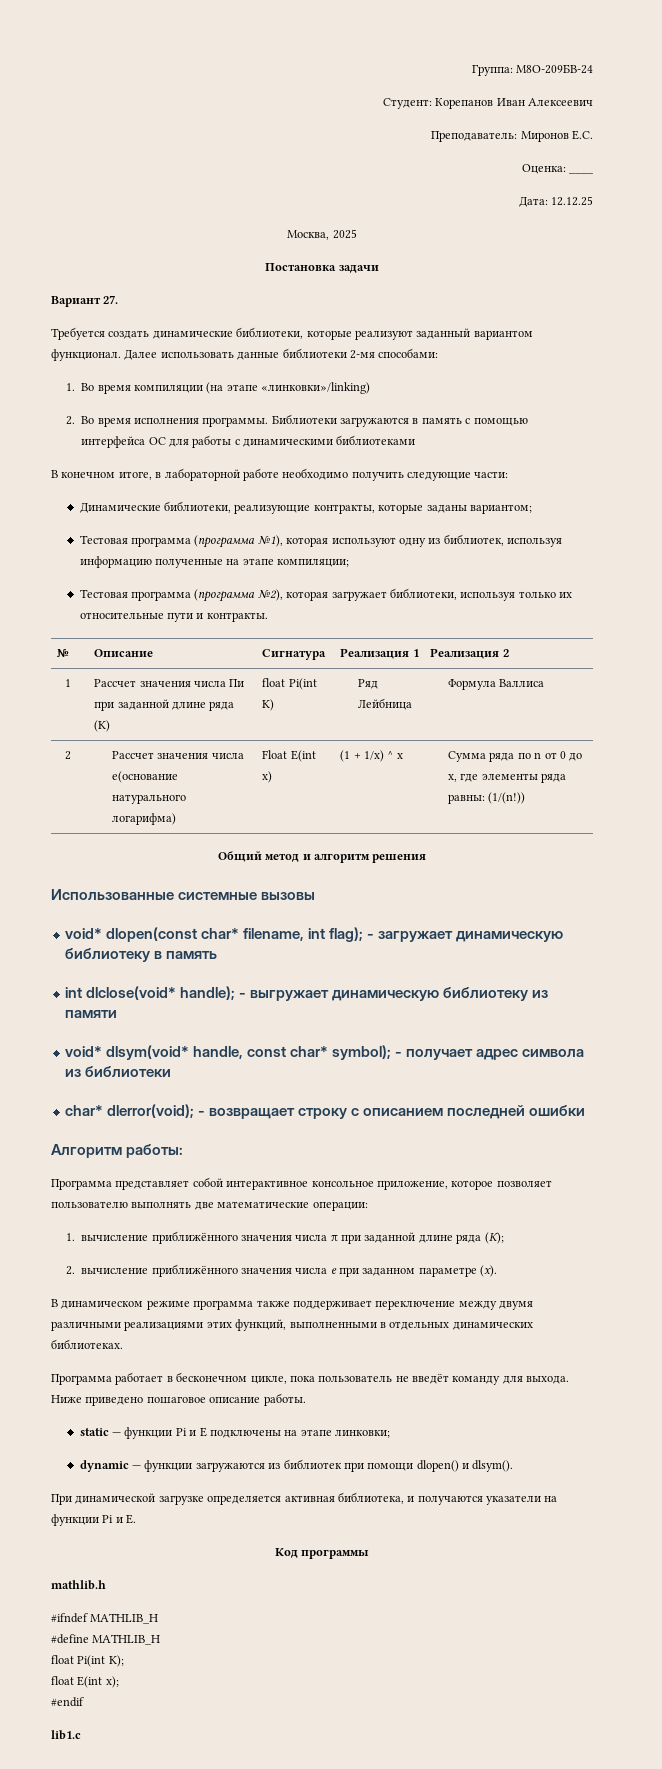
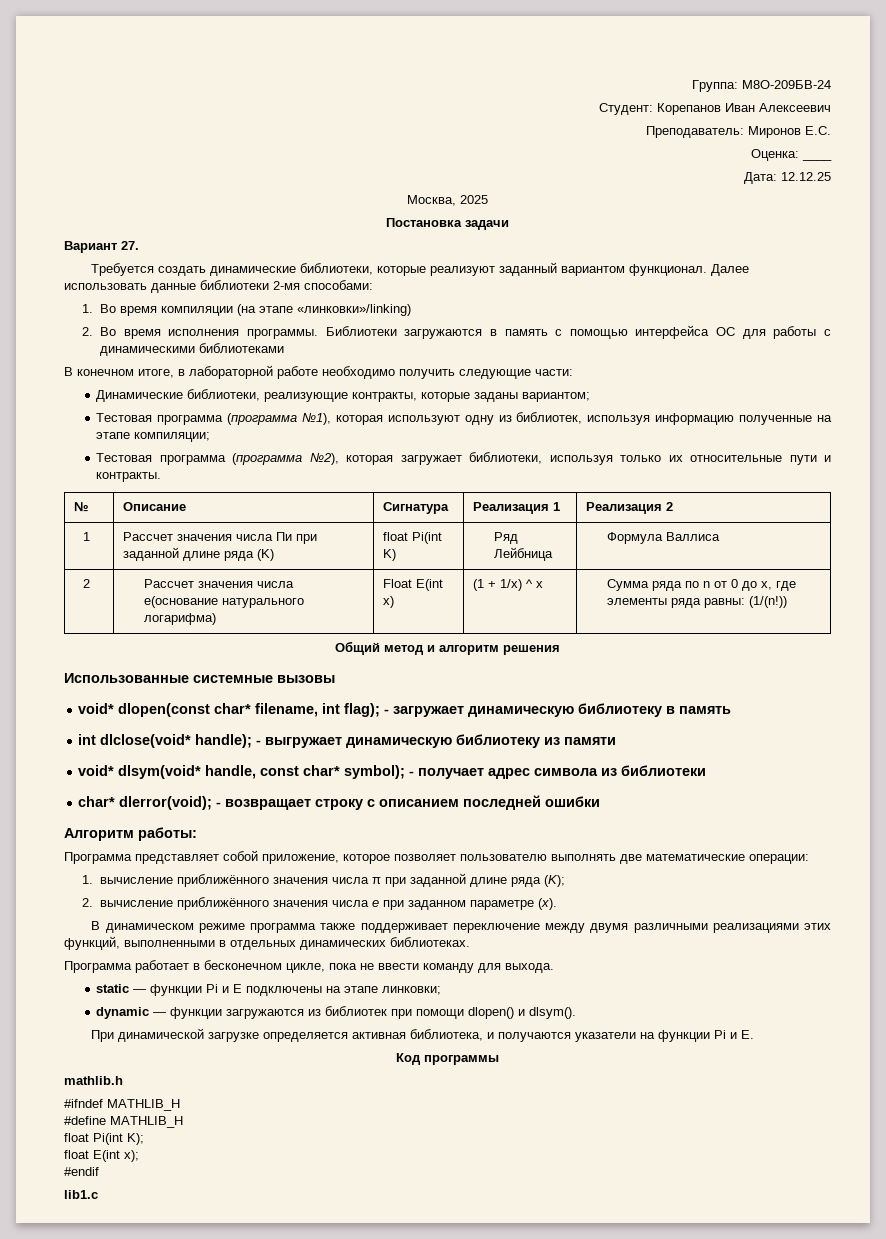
[226,1180,374,1190] интерактивное консольное -> (258, 855) none
[318,1373,449,1384] пользователь не введёт -> [360,963,419,970] не ввести
[51,1393,306,1406] Ниже приведено пошаговое описание работы. -> (554, 968) none

